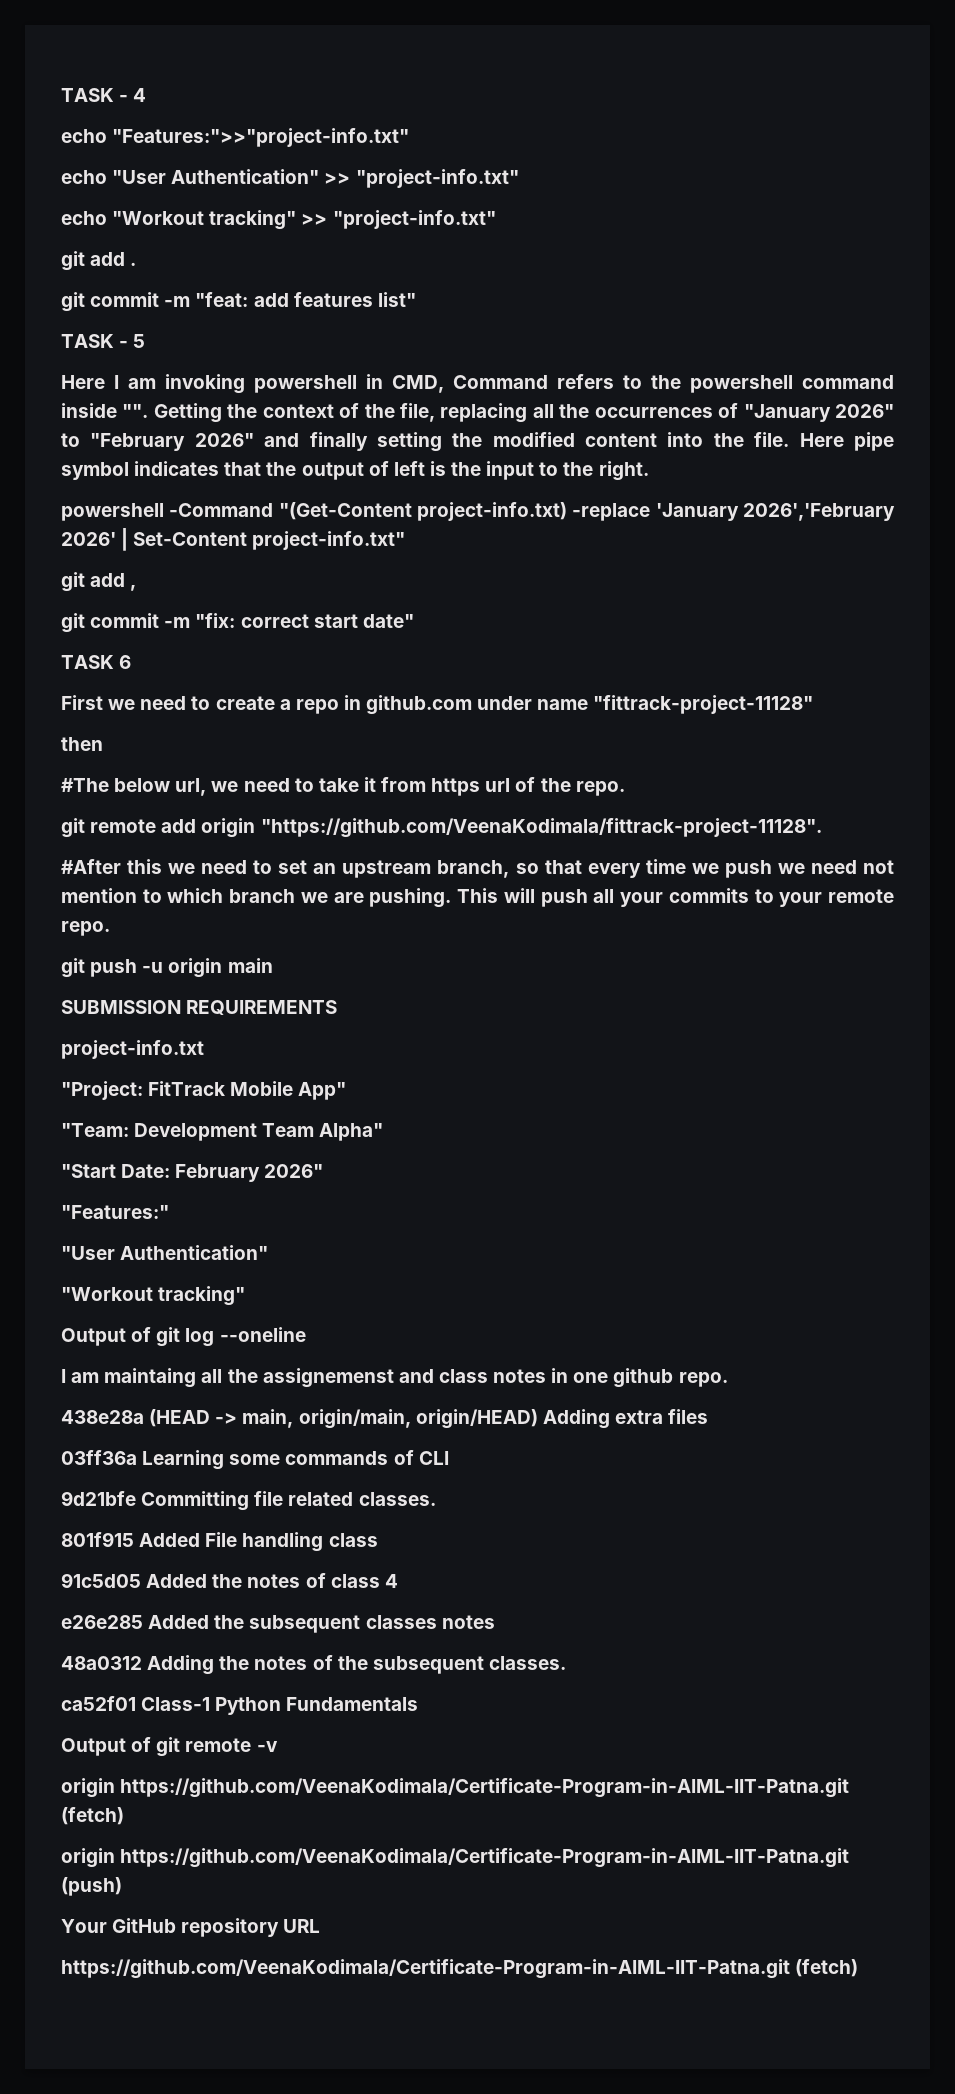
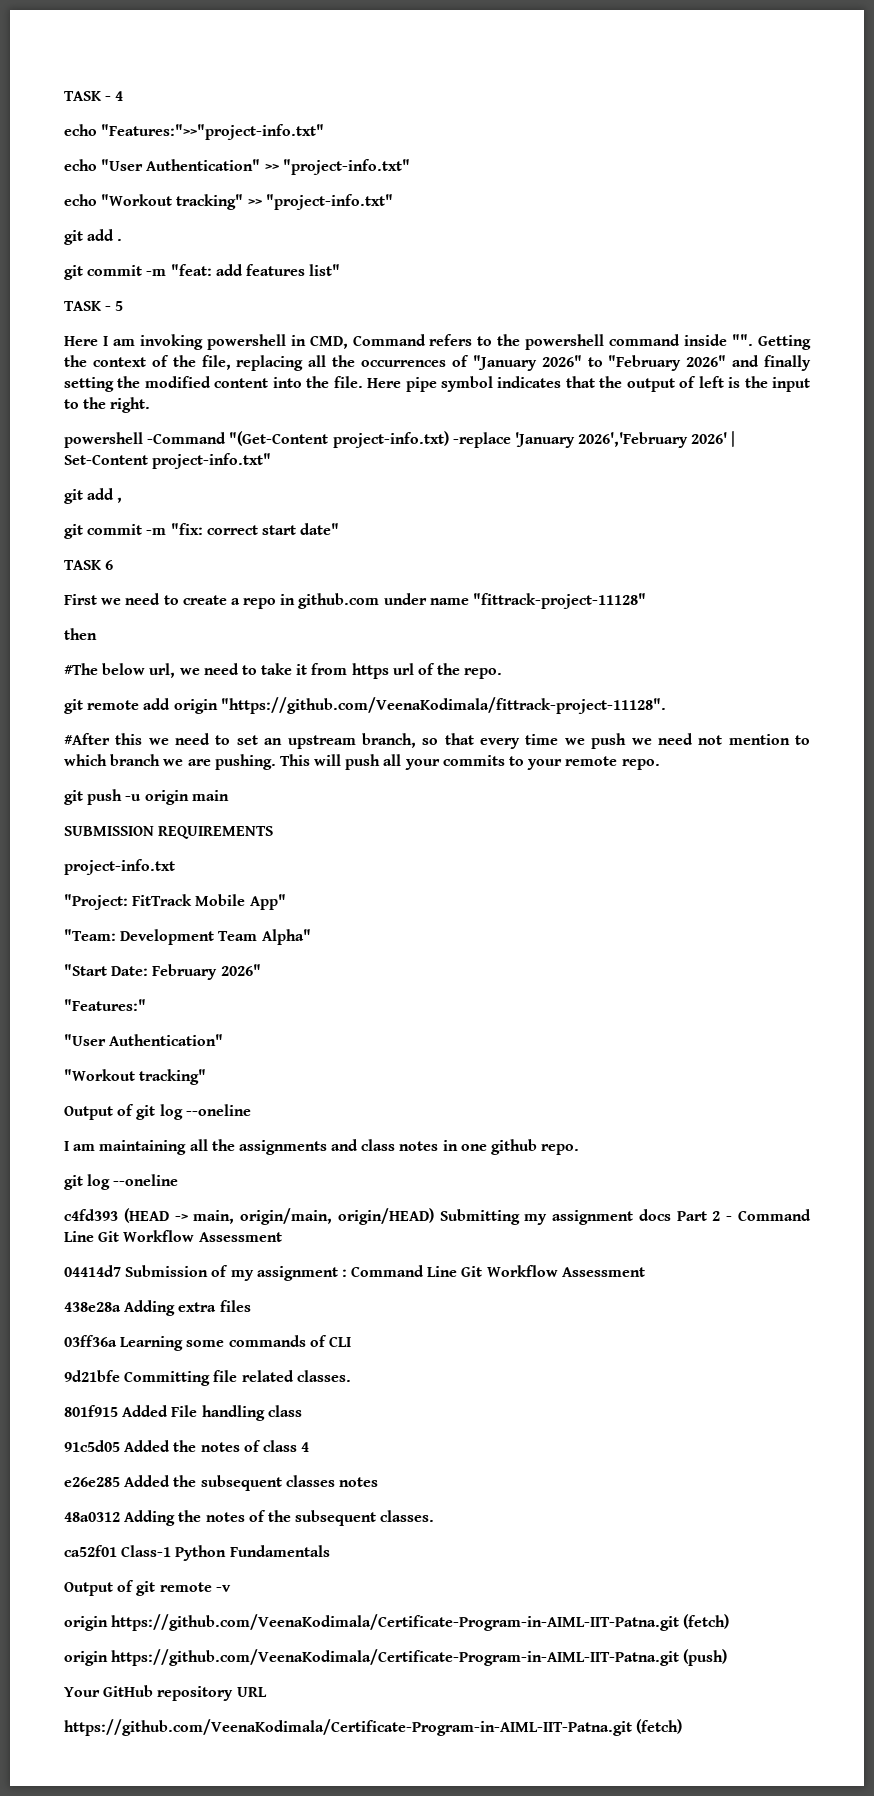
[104,1368,394,1388] maintaing all the assignemenst -> [99,1139,327,1155] maintaining all the assignments
[61,1410,144,1424] 438e28a -> [64,1174,179,1190] [64,1209,118,1221] git log --oneline // c4fd393
(538, 1419) none -> [439,1209,811,1225] [64,1230,282,1242] [64,1265,645,1281] [64,1302,121,1312] Submitting my assignment docs Part 2 - Command Line Git Workflow Assessment // 04414d7 Submission of my assignment : Command Line Git Workflow Assessment // 438e28a

